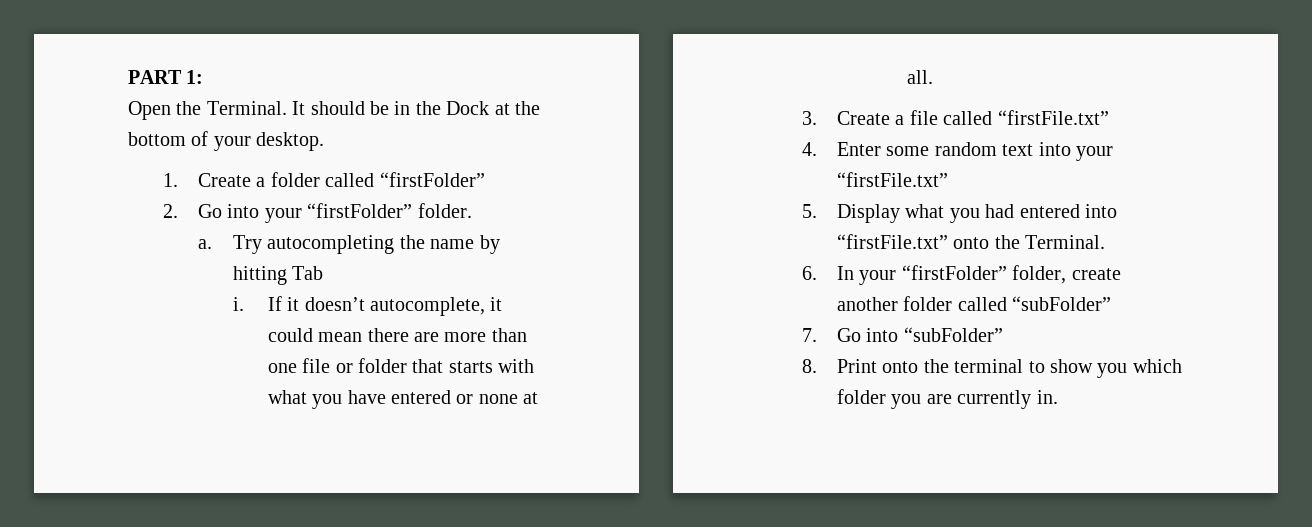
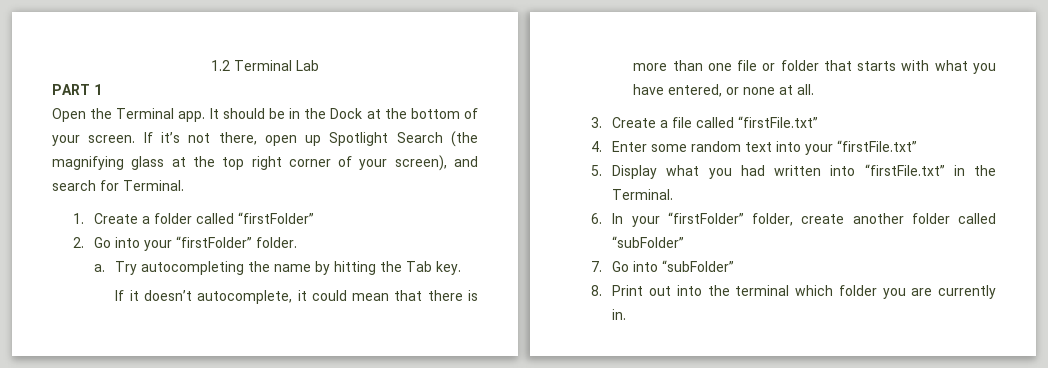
[128,70,204,84] PART 1: -> [211,60,319,71] [52,84,102,95] 1.2 Terminal Lab // PART 1
[206,101,287,115] Terminal. -> [116,108,206,122] Terminal app.
[256,132,325,151] desktop. -> [88,131,479,147] [52,155,479,171] [52,180,184,191] screen. If it’s not there, open up Spotlight Search (the magnifying glass at the top right corner of your screen), and search for Terminal.
(287, 275) none -> [380,261,403,272] the
[232,297,244,311] // i. -> [436,261,462,275] key. //
[367,328,440,342] there are -> [394,290,478,301] that there is
[391,390,452,404] entered -> [668,84,723,97] entered,
[1019,204,1080,218] entered -> [774,165,822,176] written
[953,237,990,249] onto -> [953,165,965,176] in
[882,359,1128,378] onto the terminal to show you -> [649,285,790,296] out into the terminal

